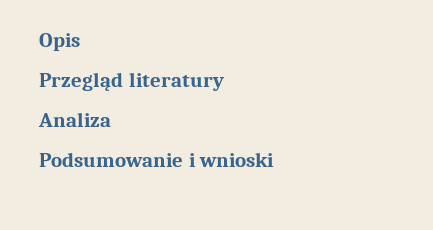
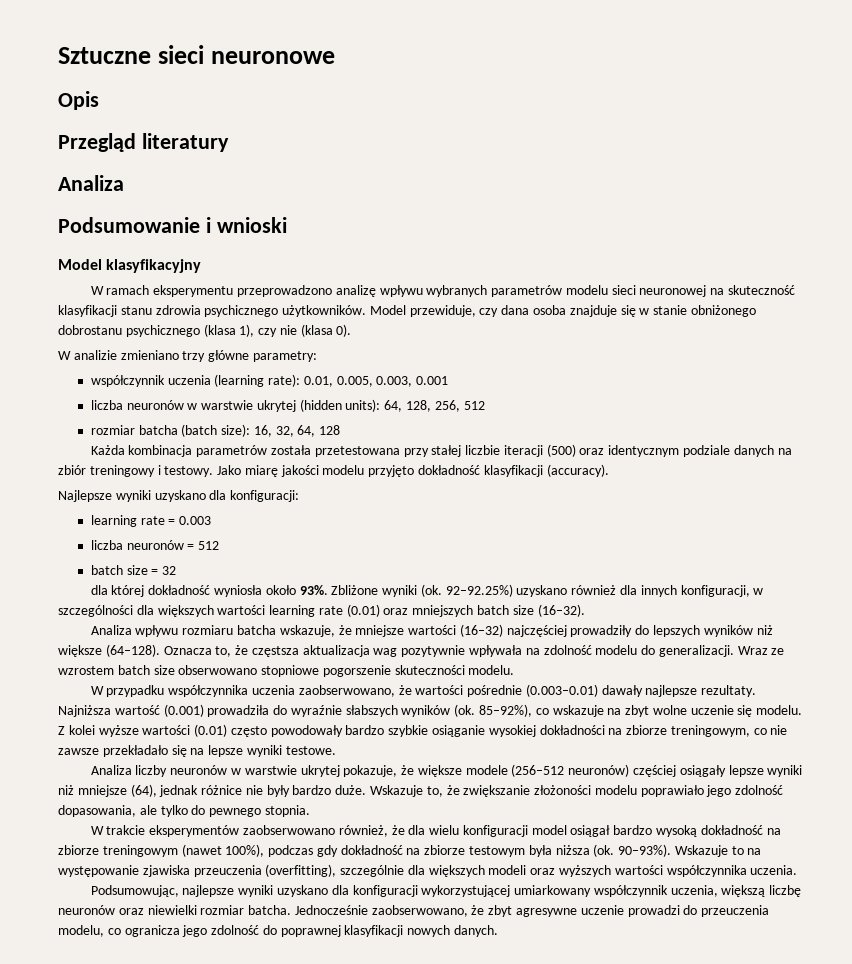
(39, 42) none -> [58,45,335,64] Sztuczne sieci neuronowe //
(275, 159) none -> [58,259,202,273] [90,285,796,297] [58,305,756,317] [58,324,352,337] [58,350,317,362] [90,374,449,387] [90,399,485,412] [90,424,341,437] [90,444,792,457] [58,464,609,477] [58,490,300,502] [90,515,212,527] [90,540,220,550] [90,565,177,575] [90,584,764,597] [58,604,585,617] [90,624,773,637] [58,644,785,657] [58,665,515,677] [90,684,757,697] [58,704,803,717] [58,724,788,737] [58,745,336,757] [90,764,803,777] [58,784,784,797] [58,805,310,817] [90,825,781,837] [58,844,762,857] [58,864,798,877] [90,885,802,897] [58,905,770,917] [58,925,499,937] // Model klasyfikacyjny // W ramach eksperymentu przeprowadzono analizę wpływu wybranych parametrów modelu sieci neuronowej na skuteczność klasyfikacji stanu zdrowia psychicznego użytkowników. Model przewiduje, czy dana osoba znajduje się w stanie obniżonego dobrostanu psychicznego (klasa 1), czy nie (klasa 0). // W analizie zmieniano trzy główne parametry: // współczynnik uczenia (learning rate): 0.01, 0.005, 0.003, 0.001 // liczba neuronów w warstwie ukrytej (hidden units): 64, 128, 256, 512 // rozmiar batcha (batch size): 16, 32, 64, 128 // Każda kombinacja parametrów została przetestowana przy stałej liczbie iteracji (500) oraz identycznym podziale danych na zbiór treningowy i testowy. Jako miarę jakości modelu przyjęto dokładność klasyfikacji (accuracy). // Najlepsze wyniki uzyskano dla konfiguracji: // learning rate = 0.003 // liczba neuronów = 512 // batch size = 32 // dla której dokładność wyniosła około 93%. Zbliżone wyniki (ok. 92–92.25%) uzyskano również dla innych konfiguracji, w szczególności dla większych wartości learning rate (0.01) oraz mniejszych batch size (16–32). // Analiza wpływu rozmiaru batcha wskazuje, że mniejsze wartości (16–32) najczęściej prowadziły do lepszych wyników niż większe (64–128). Oznacza to, że częstsza aktualizacja wag pozytywnie wpływała na zdolność modelu do generalizacji. Wraz ze wzrostem batch size obserwowano stopniowe pogorszenie skuteczności modelu. // W przypadku współczynnika uczenia zaobserwowano, że wartości pośrednie (0.003–0.01) dawały najlepsze rezultaty. Najniższa wartość (0.001) prowadziła do wyraźnie słabszych wyników (ok. 85–92%), co wskazuje na zbyt wolne uczenie się modelu. Z kolei wyższe wartości (0.01) często powodowały bardzo szybkie osiąganie wysokiej dokładności na zbiorze treningowym, co nie zawsze przekładało się na lepsze wyniki testowe. // Analiza liczby neuronów w warstwie ukrytej pokazuje, że większe modele (256–512 neuronów) częściej osiągały lepsze wyniki niż mniejsze (64), jednak różnice nie były bardzo duże. Wskazuje to, że zwiększanie złożoności modelu poprawiało jego zdolność dopasowania, ale tylko do pewnego stopnia. // W trakcie eksperymentów zaobserwowano również, że dla wielu konfiguracji model osiągał bardzo wysoką dokładność na zbiorze treningowym (nawet 100%), podczas gdy dokładność na zbiorze testowym była niższa (ok. 90–93%). Wskazuje to na występowanie zjawiska przeuczenia (overfitting), szczególnie dla większych modeli oraz wyższych wartości współczynnika uczenia. // Podsumowując, najlepsze wyniki uzyskano dla konfiguracji wykorzystującej umiarkowany współczynnik uczenia, większą liczbę neuronów oraz niewielki rozmiar batcha. Jednocześnie zaobserwowano, że zbyt agresywne uczenie prowadzi do przeuczenia modelu, co ogranicza jego zdolność do poprawnej klasyfikacji nowych danych.

